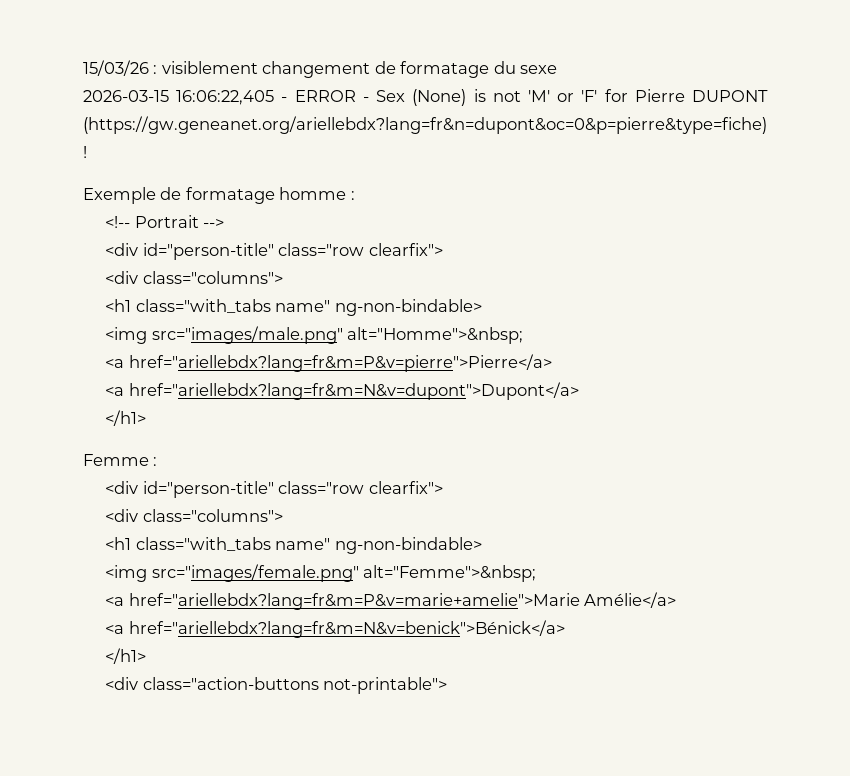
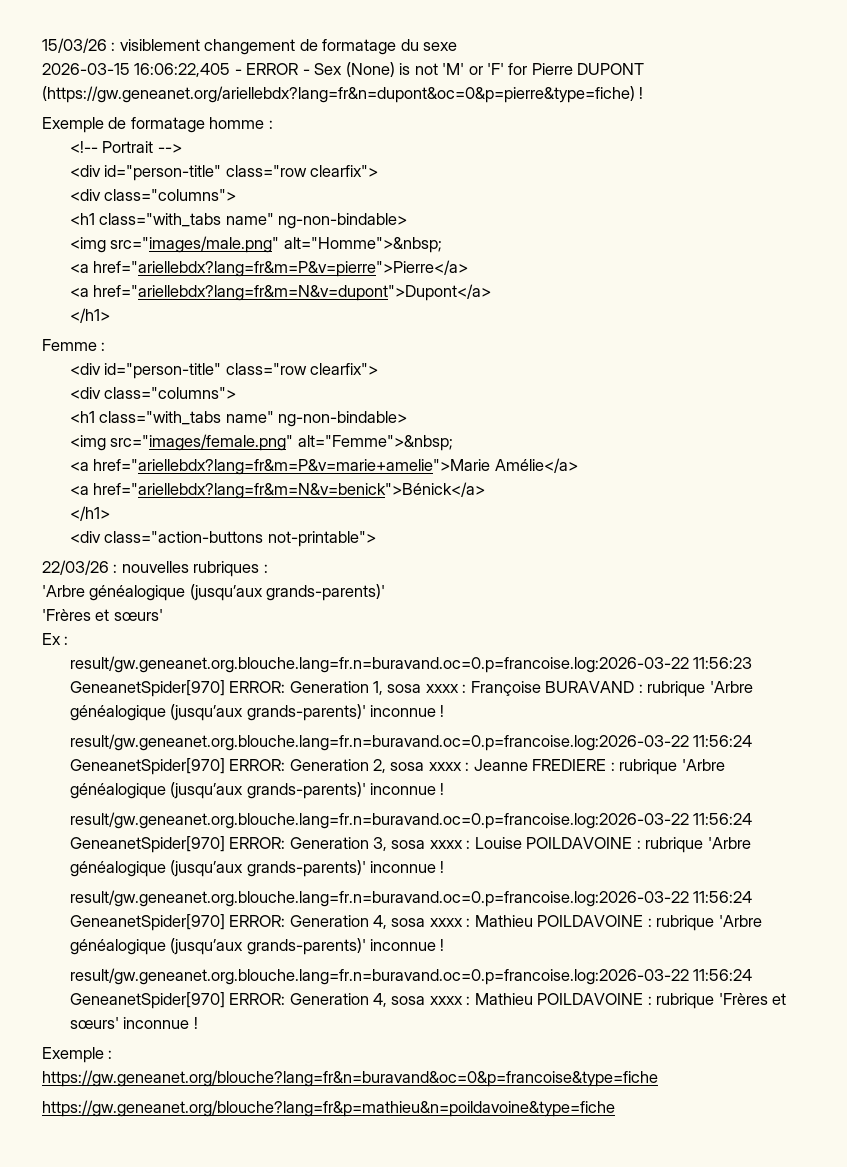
(448, 685) none -> [42,560,268,577] [42,584,386,601] [42,609,163,621] [42,633,69,645] [69,656,753,673] [69,680,753,697] [69,704,445,721] [69,734,753,751] [69,758,725,775] [69,782,445,799] [69,812,753,829] [69,836,751,853] [69,860,445,877] [69,890,753,907] [69,914,762,931] [69,938,445,955] [69,968,753,985] [69,992,787,1009] [69,1017,198,1029] [42,1047,113,1063] [42,1070,658,1087] [42,1100,615,1117] // 22/03/26 : nouvelles rubriques : // 'Arbre généalogique (jusqu’aux grands-parents)' // 'Frères et sœurs' // Ex : // result/gw.geneanet.org.blouche.lang=fr.n=buravand.oc=0.p=francoise.log:2026-03-22 11:56:23 GeneanetSpider[970] ERROR: Generation 1, sosa xxxx : Françoise BURAVAND : rubrique 'Arbre généalogique (jusqu’aux grands-parents)' inconnue ! // result/gw.geneanet.org.blouche.lang=fr.n=buravand.oc=0.p=francoise.log:2026-03-22 11:56:24 GeneanetSpider[970] ERROR: Generation 2, sosa xxxx : Jeanne FREDIERE : rubrique 'Arbre généalogique (jusqu’aux grands-parents)' inconnue ! // result/gw.geneanet.org.blouche.lang=fr.n=buravand.oc=0.p=francoise.log:2026-03-22 11:56:24 GeneanetSpider[970] ERROR: Generation 3, sosa xxxx : Louise POILDAVOINE : rubrique 'Arbre généalogique (jusqu’aux grands-parents)' inconnue ! // result/gw.geneanet.org.blouche.lang=fr.n=buravand.oc=0.p=francoise.log:2026-03-22 11:56:24 GeneanetSpider[970] ERROR: Generation 4, sosa xxxx : Mathieu POILDAVOINE : rubrique 'Arbre généalogique (jusqu’aux grands-parents)' inconnue ! // result/gw.geneanet.org.blouche.lang=fr.n=buravand.oc=0.p=francoise.log:2026-03-22 11:56:24 GeneanetSpider[970] ERROR: Generation 4, sosa xxxx : Mathieu POILDAVOINE : rubrique 'Frères et sœurs' inconnue ! // Exemple : // https://gw.geneanet.org/blouche?lang=fr&n=buravand&oc=0&p=francoise&type=fiche // https://gw.geneanet.org/blouche?lang=fr&p=mathieu&n=poildavoine&type=fiche

